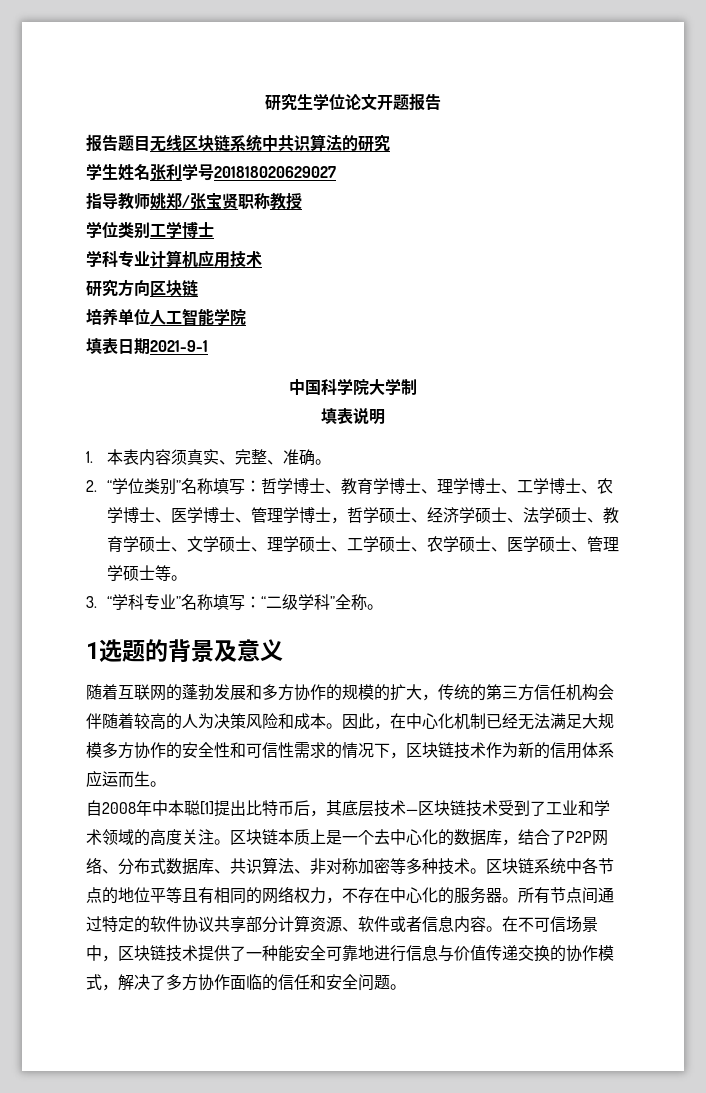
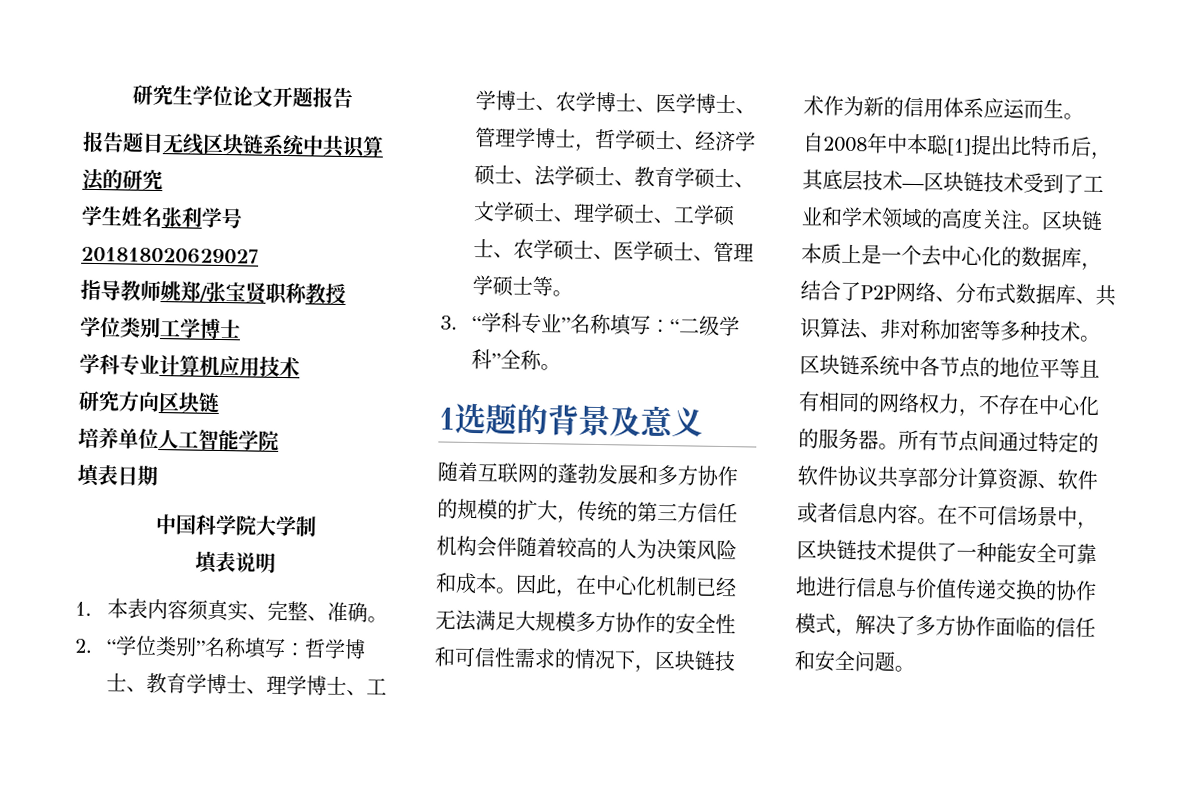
[150,340,208,352] 2021-9-1 -> (158, 476) none

